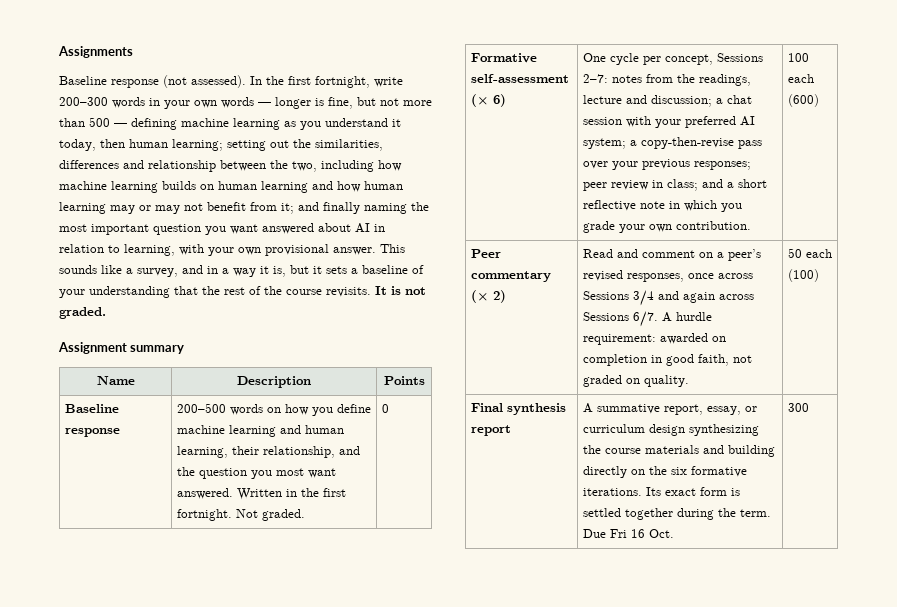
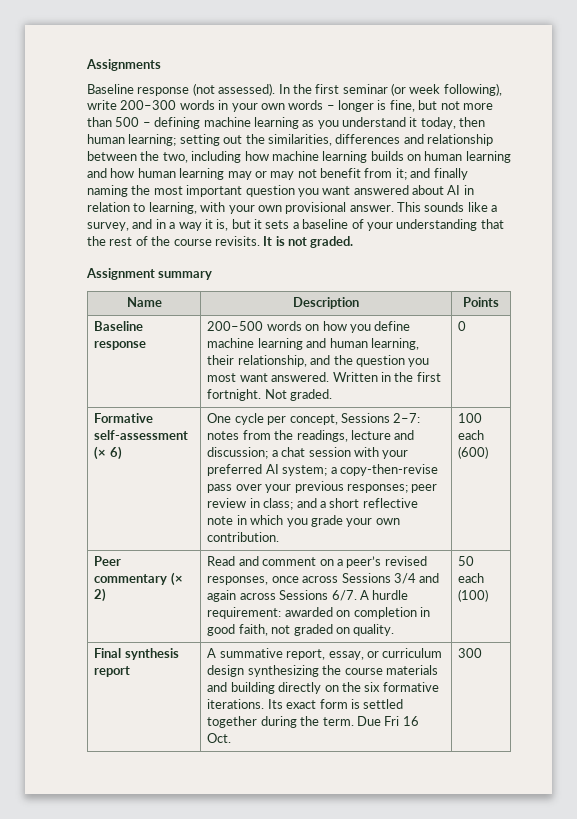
[315,76,370,88] fortnight, -> [342,83,502,96] seminar (or week following),
[258,102,271,106] — -> [326,105,335,110] –
[114,123,127,127] — -> [142,122,151,127] –

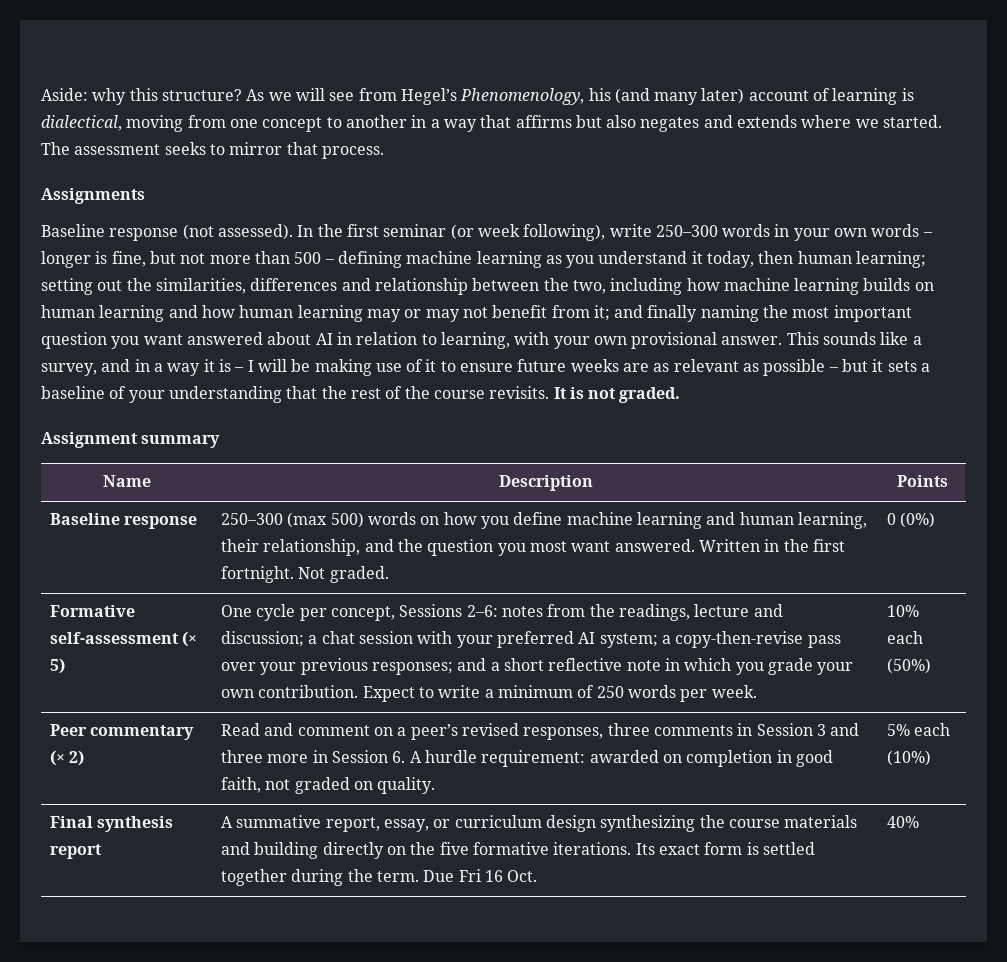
(86, 65) none -> [41,88,914,105] [41,115,943,132] [41,142,384,159] Aside: why this structure? As we will see from Hegel’s Phenomenology, his (and many later) account of learning is dialectical, moving from one concept to another in a way that affirms but also negates and extends where we started. The assessment seeks to mirror that process. //
[120,100,177,110] 200–300 -> [655,225,718,237] 250–300
[216,219,229,231] is, -> [218,359,839,376] is – I will be making use of it to ensure future weeks are as relevant as possible –
[207,321,264,331] 200–500 -> [221,512,364,528] 250–300 (max 500)
(467, 326) none -> [900,512,936,528] (0%)
[109,446,122,460] 6) -> [50,658,66,674] 5)
[393,413,421,423] 2–7: -> [466,605,498,617] 2–6:
[411,484,438,493] [207,498,294,510] peer review in class; -> (454, 668) none
[458,413,483,423] [458,430,485,440] [458,446,489,459] | 100 each (600) -> [362,685,757,702] [887,605,920,617] [887,631,924,644] [887,658,932,674] Expect to write a minimum of 250 words per week. | 10% each (50%)
[271,573,440,584] [207,590,357,602] once across Sessions 3/4 and again across Sessions 6/7. -> [607,723,860,736] [221,750,406,763] three comments in Session 3 and three more in Session 6.
[458,556,475,566] [458,573,485,583] [458,589,489,602] 50 each (100) -> [887,723,951,736] [887,750,932,766] 5% each (10%)
[364,682,381,692] six -> [439,842,469,855] five
[458,648,483,658] 300 -> [887,816,920,828] 40%

